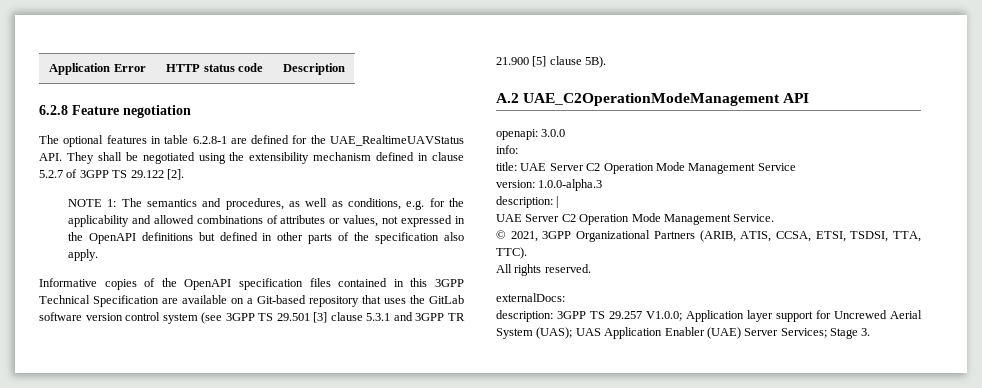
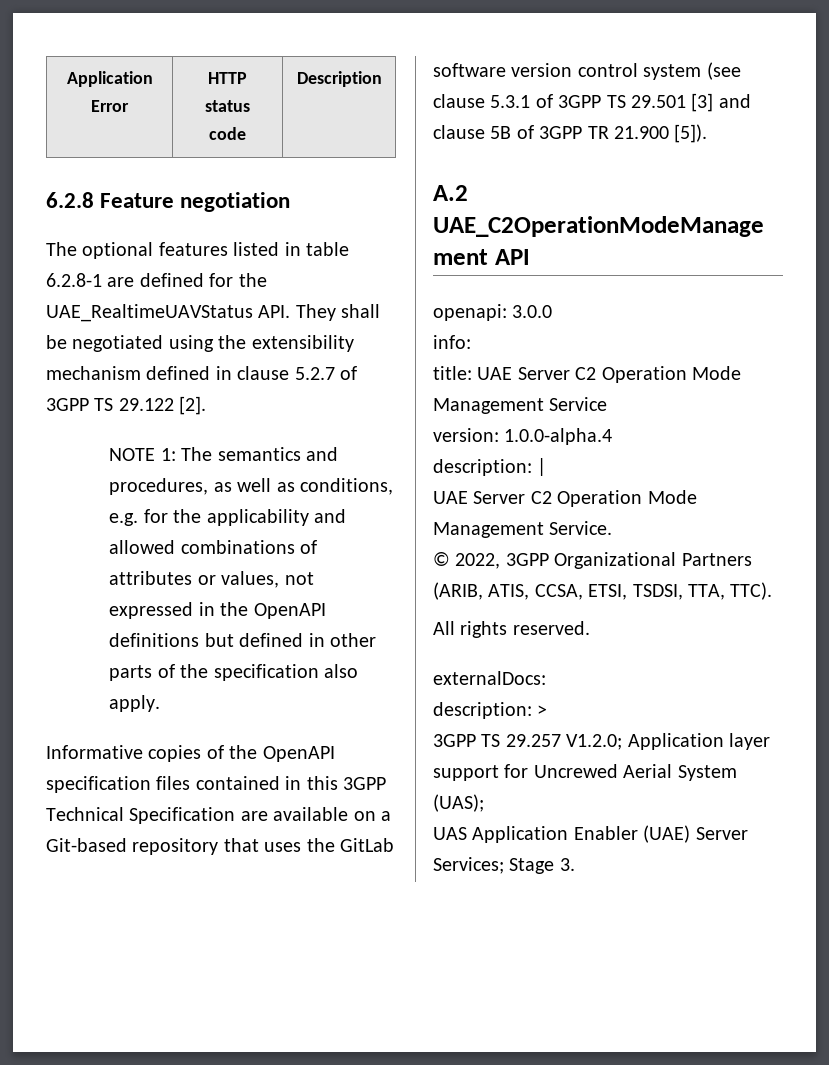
(147, 139) none -> [233,242,280,256] listed
(223, 318) none -> [433,94,553,108] clause 5.3.1 of
[330,312,466,321] [496,56,607,68] clause 5.3.1 and 3GPP TR 21.900 [5] clause 5B). -> [718,94,751,108] [433,124,708,143] and clause 5B of 3GPP TR 21.900 [5]).
[538,179,603,191] 1.0.0-alpha.3 -> [504,428,613,445] 1.0.0-alpha.4
[510,231,538,242] 2021, -> [455,553,501,569] 2022,
(553, 316) none -> [537,705,548,716] > //
[646,311,682,321] V1.0.0; -> [566,734,623,750] V1.2.0;
(573, 333) none -> (484, 803) //

